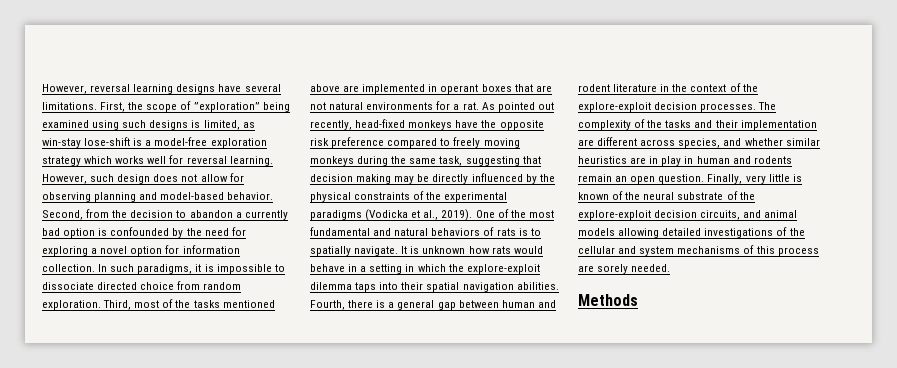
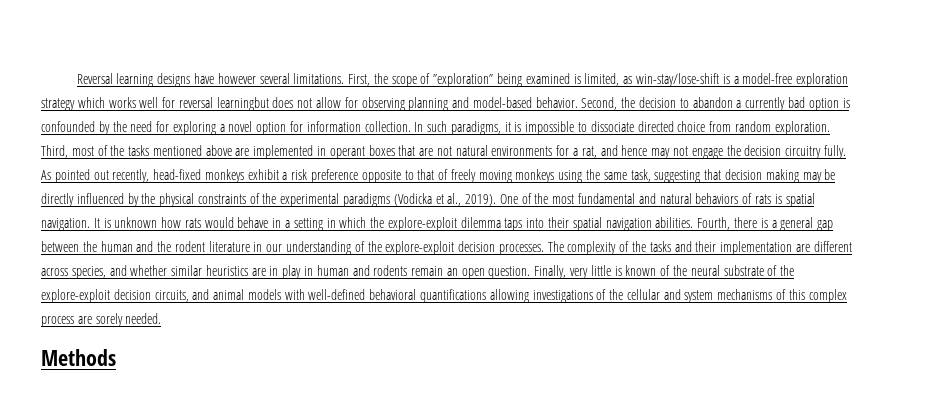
[42,84,131,94] However, reversal -> [76,73,113,84] Reversal
(242, 88) none -> [217,73,256,84] however
[92,120,189,130] using such designs -> (570, 78) none
[42,137,131,148] win-stay lose-shift -> [635,73,719,87] win-stay/lose-shift
[229,156,273,166] [42,174,151,184] learning. However, such design -> [216,97,269,111] learningbut
[86,209,110,218] from -> (618, 103) none
[462,102,479,110] rat. -> [581,145,846,159] rat, and hence may not engage the decision circuitry fully.
[455,120,544,130] [310,137,451,148] have the opposite risk preference compared to -> [247,169,449,183] exhibit a risk preference opposite to that of
[357,156,389,166] during -> [558,170,583,183] using
[530,228,541,236] [310,246,399,256] to spatially navigate. -> [785,193,815,207] [41,218,90,231] spatial navigation.
[501,300,556,308] human and -> [82,241,172,252] the human and the
[672,84,727,92] the context -> [266,241,352,255] our understanding
[618,228,702,238] allowing detailed -> [284,289,529,303] with well-defined behavioral quantifications allowing
(775, 250) none -> [808,289,847,303] complex

